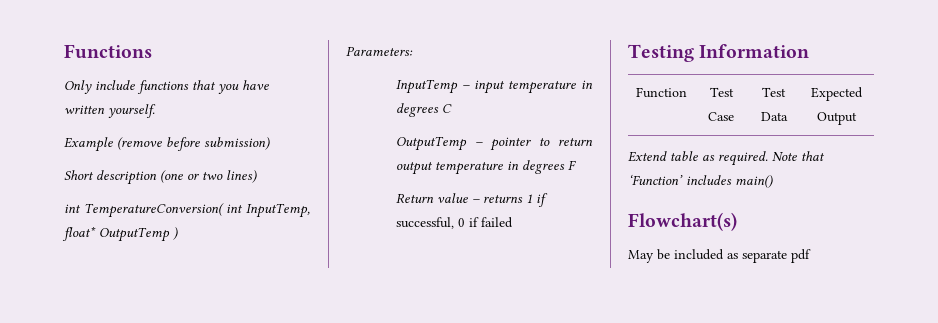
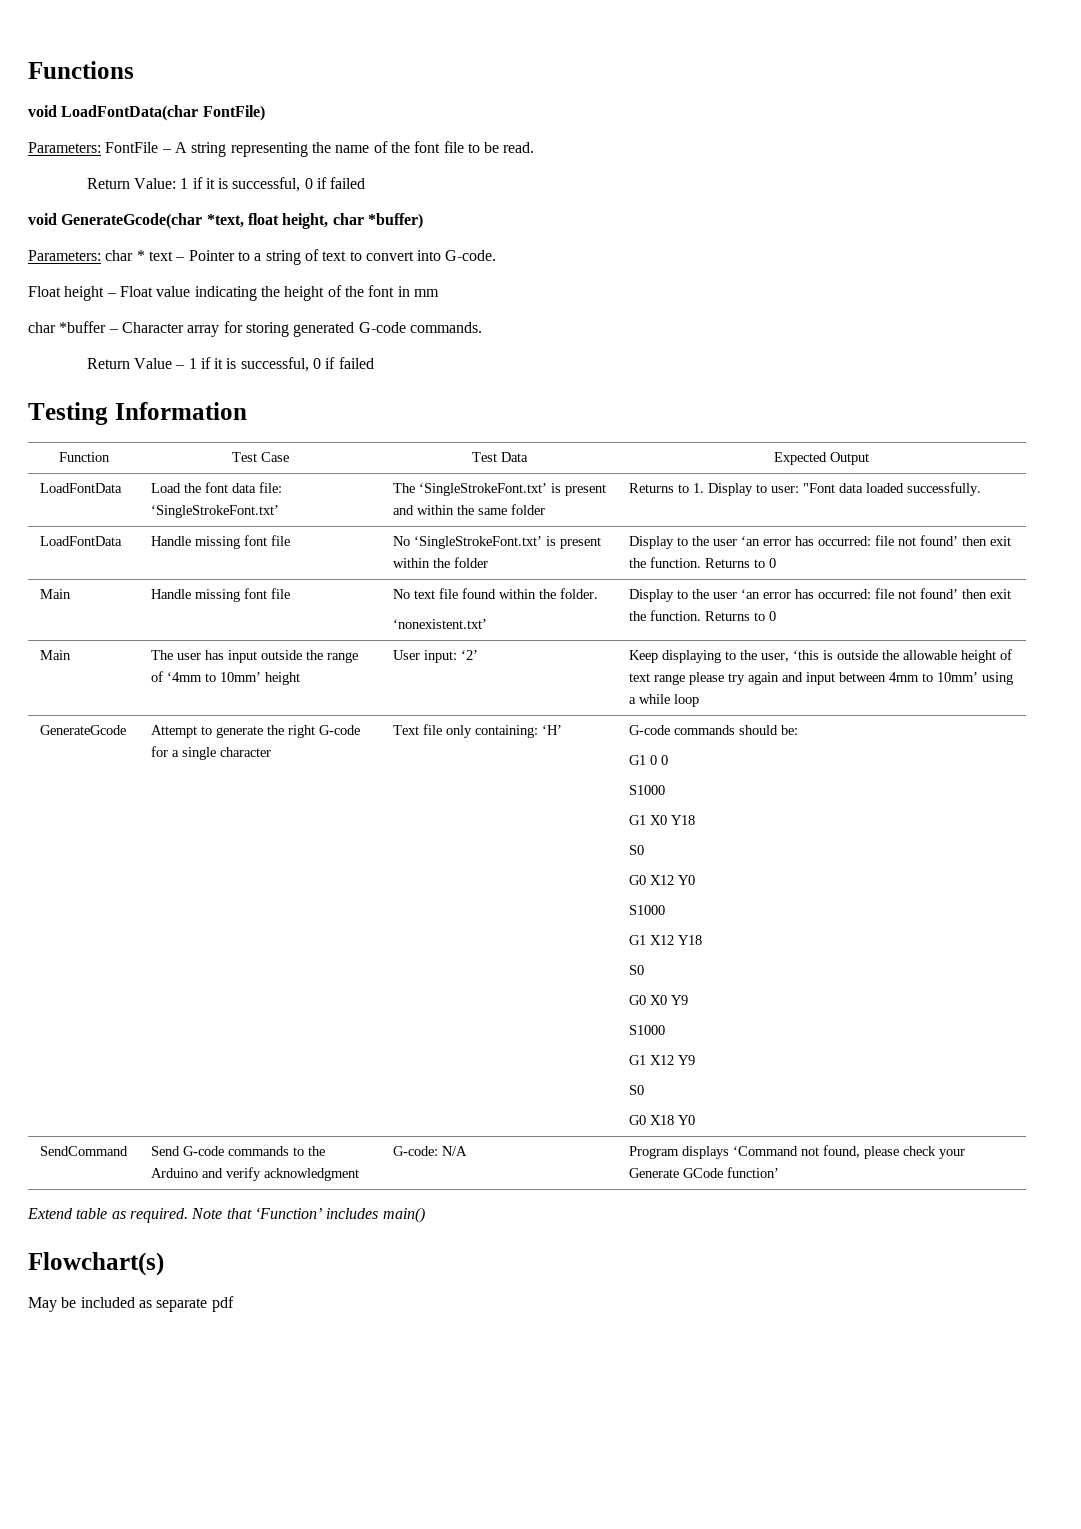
[64,80,269,94] [64,104,156,118] [64,137,270,152] [64,170,257,185] [64,203,310,218] [62,226,178,242] [346,46,413,56] [396,79,593,94] [396,103,453,117] [396,136,593,151] [396,160,577,175] [396,193,549,207] Only include functions that you have written yourself. // Example (remove before submission) // Short description (one or two lines) // int TemperatureConversion( int InputTemp, float* OutputTemp ) // Parameters: // InputTemp – input temperature in degrees C // OutputTemp – pointer to return output temperature in degrees F // Return value – returns 1 if -> [28,105,265,121] [28,141,535,157] [86,177,366,192] [28,213,423,229] [28,249,497,265] [28,285,439,301] [28,321,482,337] [86,357,237,369] void LoadFontData(char FontFile) // Parameters: FontFile – A string representing the name of the font file to be read. // Return Value: 1 if it is successful, 0 if failed // void GenerateGcode(char *text, float height, char *buffer) // Parameters: char * text – Pointer to a string of text to convert into G-code. // Float height – Float value indicating the height of the font in mm // char *buffer – Character array for storing generated G-code commands. // Return Value – 1 if it is
(857, 118) none -> [39,483,122,493] [150,482,282,493] [150,505,279,518] [392,483,606,496] [392,504,545,515] [628,482,981,496] [39,536,122,546] [150,535,290,549] [392,536,601,549] [392,557,488,568] [628,535,1011,549] [628,557,776,568] [39,589,71,599] [150,588,290,602] [392,588,598,599] [392,619,487,629] [628,588,1011,602] [628,610,776,621] [39,650,71,660] [150,650,358,663] [150,671,300,685] [392,650,478,663] [628,649,1012,663] [628,672,1013,685] [628,694,699,707] [39,725,126,735] [150,725,360,738] [150,746,271,760] [392,724,562,738] [628,725,798,735] [628,755,668,765] [628,785,665,795] [628,815,695,825] [628,845,644,855] [628,875,695,885] [628,905,665,915] [628,935,702,945] [628,965,644,975] [628,995,688,1005] [628,1025,665,1035] [628,1055,695,1065] [628,1085,644,1095] [628,1115,695,1125] [39,1146,128,1156] [150,1146,325,1156] [150,1167,359,1181] [392,1146,467,1156] [628,1145,965,1159] [628,1167,779,1178] // LoadFontData | Load the font data file: ‘SingleStrokeFont.txt’ | The ‘SingleStrokeFont.txt’ is present and within the same folder | Returns to 1. Display to user: "Font data loaded successfully. // LoadFontData | Handle missing font file | No ‘SingleStrokeFont.txt’ is present within the folder | Display to the user ‘an error has occurred: file not found’ then exit the function. Returns to 0 // Main | Handle missing font file | No text file found within the folder. // ‘nonexistent.txt’ | Display to the user ‘an error has occurred: file not found’ then exit the function. Returns to 0 // Main | The user has input outside the range of ‘4mm to 10mm’ height | User input: ‘2’ | Keep displaying to the user, ‘this is outside the allowable height of text range please try again and input between 4mm to 10mm’ using a while loop // GenerateGcode | Attempt to generate the right G-code for a single character | Text file only containing: ‘H’ | G-code commands should be: // G1 0 0 // S1000 // G1 X0 Y18 // S0 // G0 X12 Y0 // S1000 // G1 X12 Y18 // S0 // G0 X0 Y9 // S1000 // G1 X12 Y9 // S0 // G0 X18 Y0 // SendCommand | Send G-code commands to the Arduino and verify acknowledgment | G-code: N/A | Program displays ‘Command not found, please check your Generate GCode function’

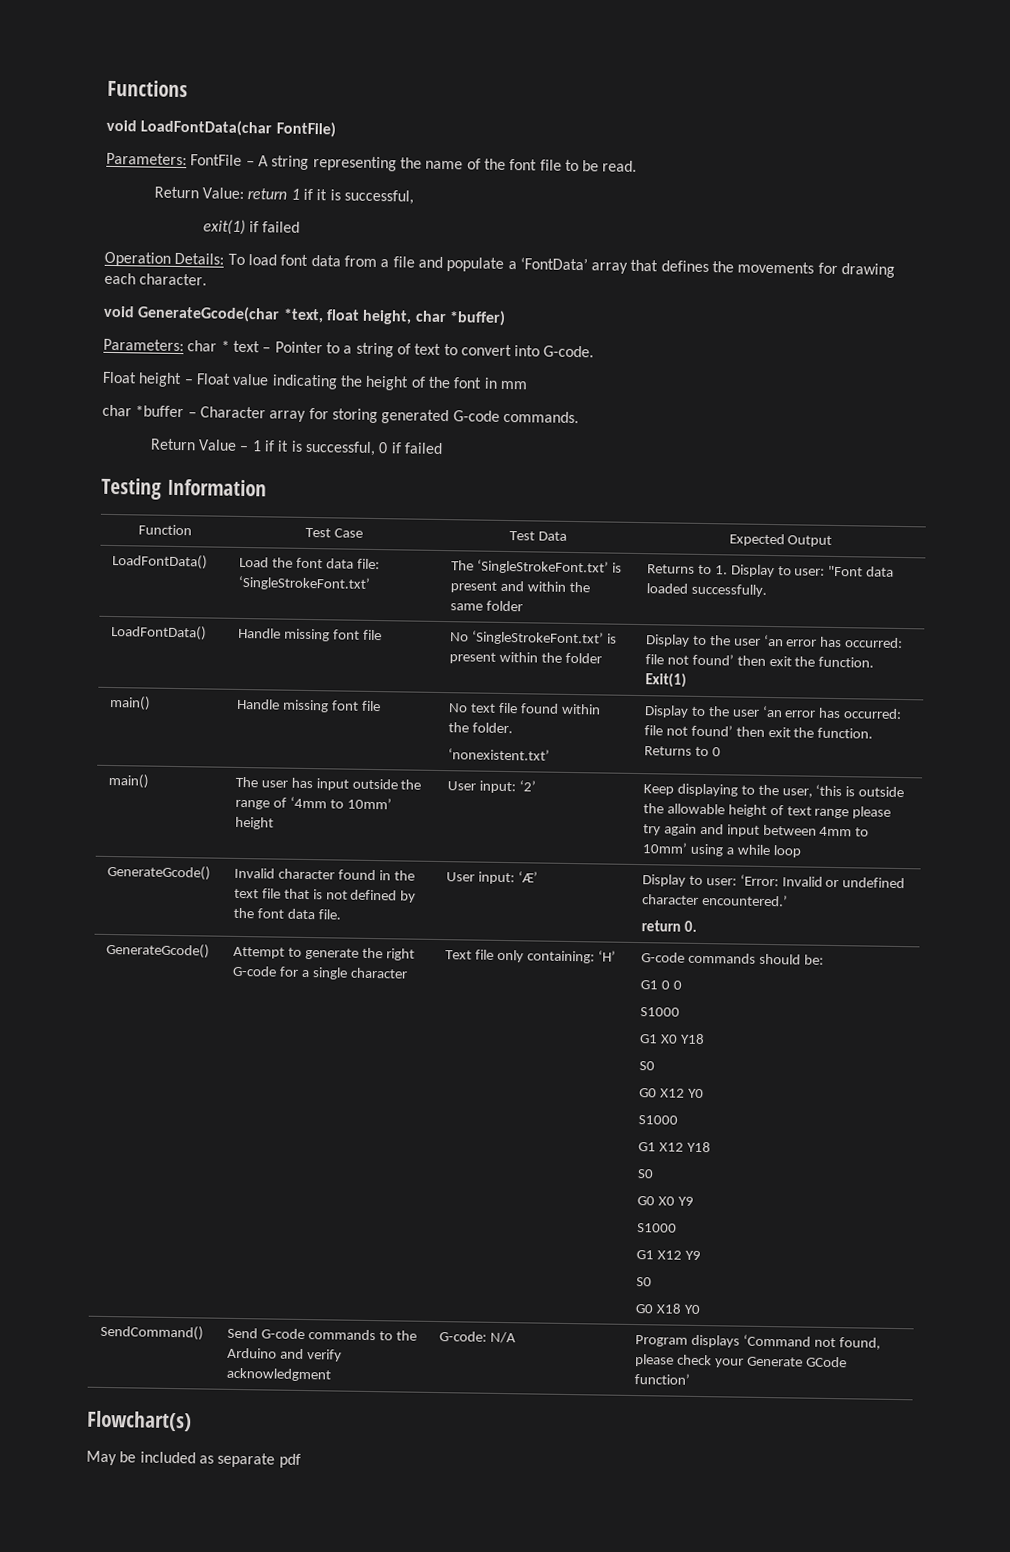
[180,177,366,192] 1 if it is successful, 0 if failed -> [247,188,415,205] [202,219,301,235] [104,251,896,278] [104,272,208,286] return 1 if it is successful, // exit(1) if failed // Operation Details: To load font data from a file and populate a ‘FontData’ array that defines the movements for drawing each character.
[39,483,122,493] LoadFontData -> [111,553,208,570] LoadFontData()
[39,536,122,546] LoadFontData -> [110,624,207,641] LoadFontData()
[704,558,776,568] [39,589,71,599] Returns to 0 // Main -> [644,672,687,688] [108,695,151,711] Exit(1) // main()
[39,650,71,660] Main -> [107,773,149,789] main()
[39,725,126,735] GenerateGcode -> [106,864,211,881] [233,867,415,881] [233,888,417,903] [232,907,341,920] [445,871,538,885] [641,874,906,889] [641,893,788,907] [640,920,697,932] [105,942,210,959] GenerateGcode() | Invalid character found in the text file that is not defined by the font data file. | User input: ‘Ӕ’ | Display to user: ‘Error: Invalid or undefined character encountered.’ // return 0. // GenerateGcode()
[39,1146,128,1156] SendCommand -> [99,1324,204,1341] SendCommand()
[27,1207,425,1223] // Extend table as required. Note that ‘Function’ includes main() -> (690, 1379) none

